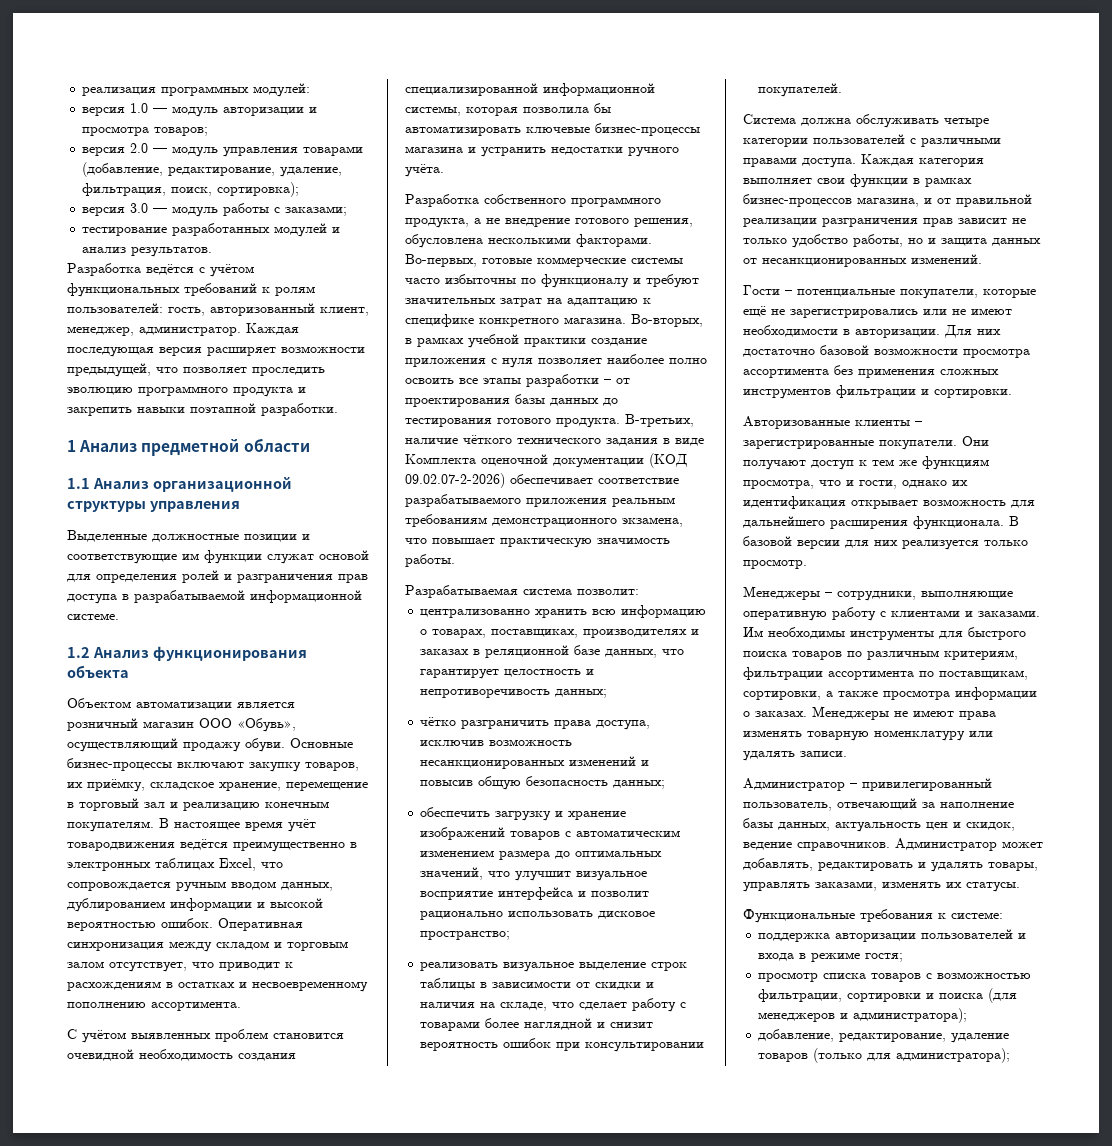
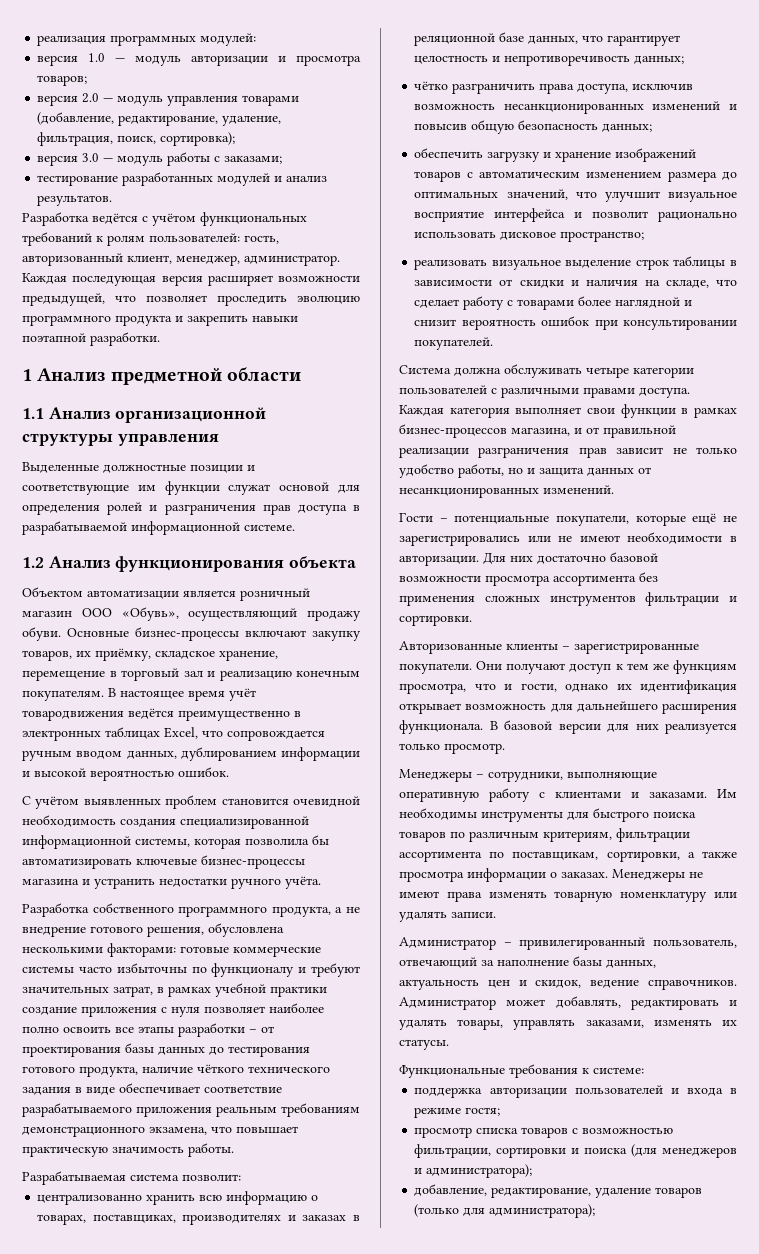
[218,918,303,931] [67,941,348,952] [67,961,293,972] [67,981,368,992] [67,1001,241,1011] Оперативная синхронизация между складом и торговым залом отсутствует, что приводит к расхождениям в остатках и несвоевременному пополнению ассортимента. -> (229, 772) none
[576,234,652,247] [405,254,477,267] факторами. Во-первых, -> [107,943,176,957] факторами:
[500,298,651,307] [405,314,703,327] затрат на адаптацию к специфике конкретного магазина. Во-вторых, -> [113,986,153,997] затрат,
[556,414,694,428] продукта. В-третьих, -> [79,1066,138,1077] продукта,
[405,453,687,468] [405,473,505,488] Комплекта оценочной документации (КОД 09.02.07-2-2026) -> (115, 1091) none

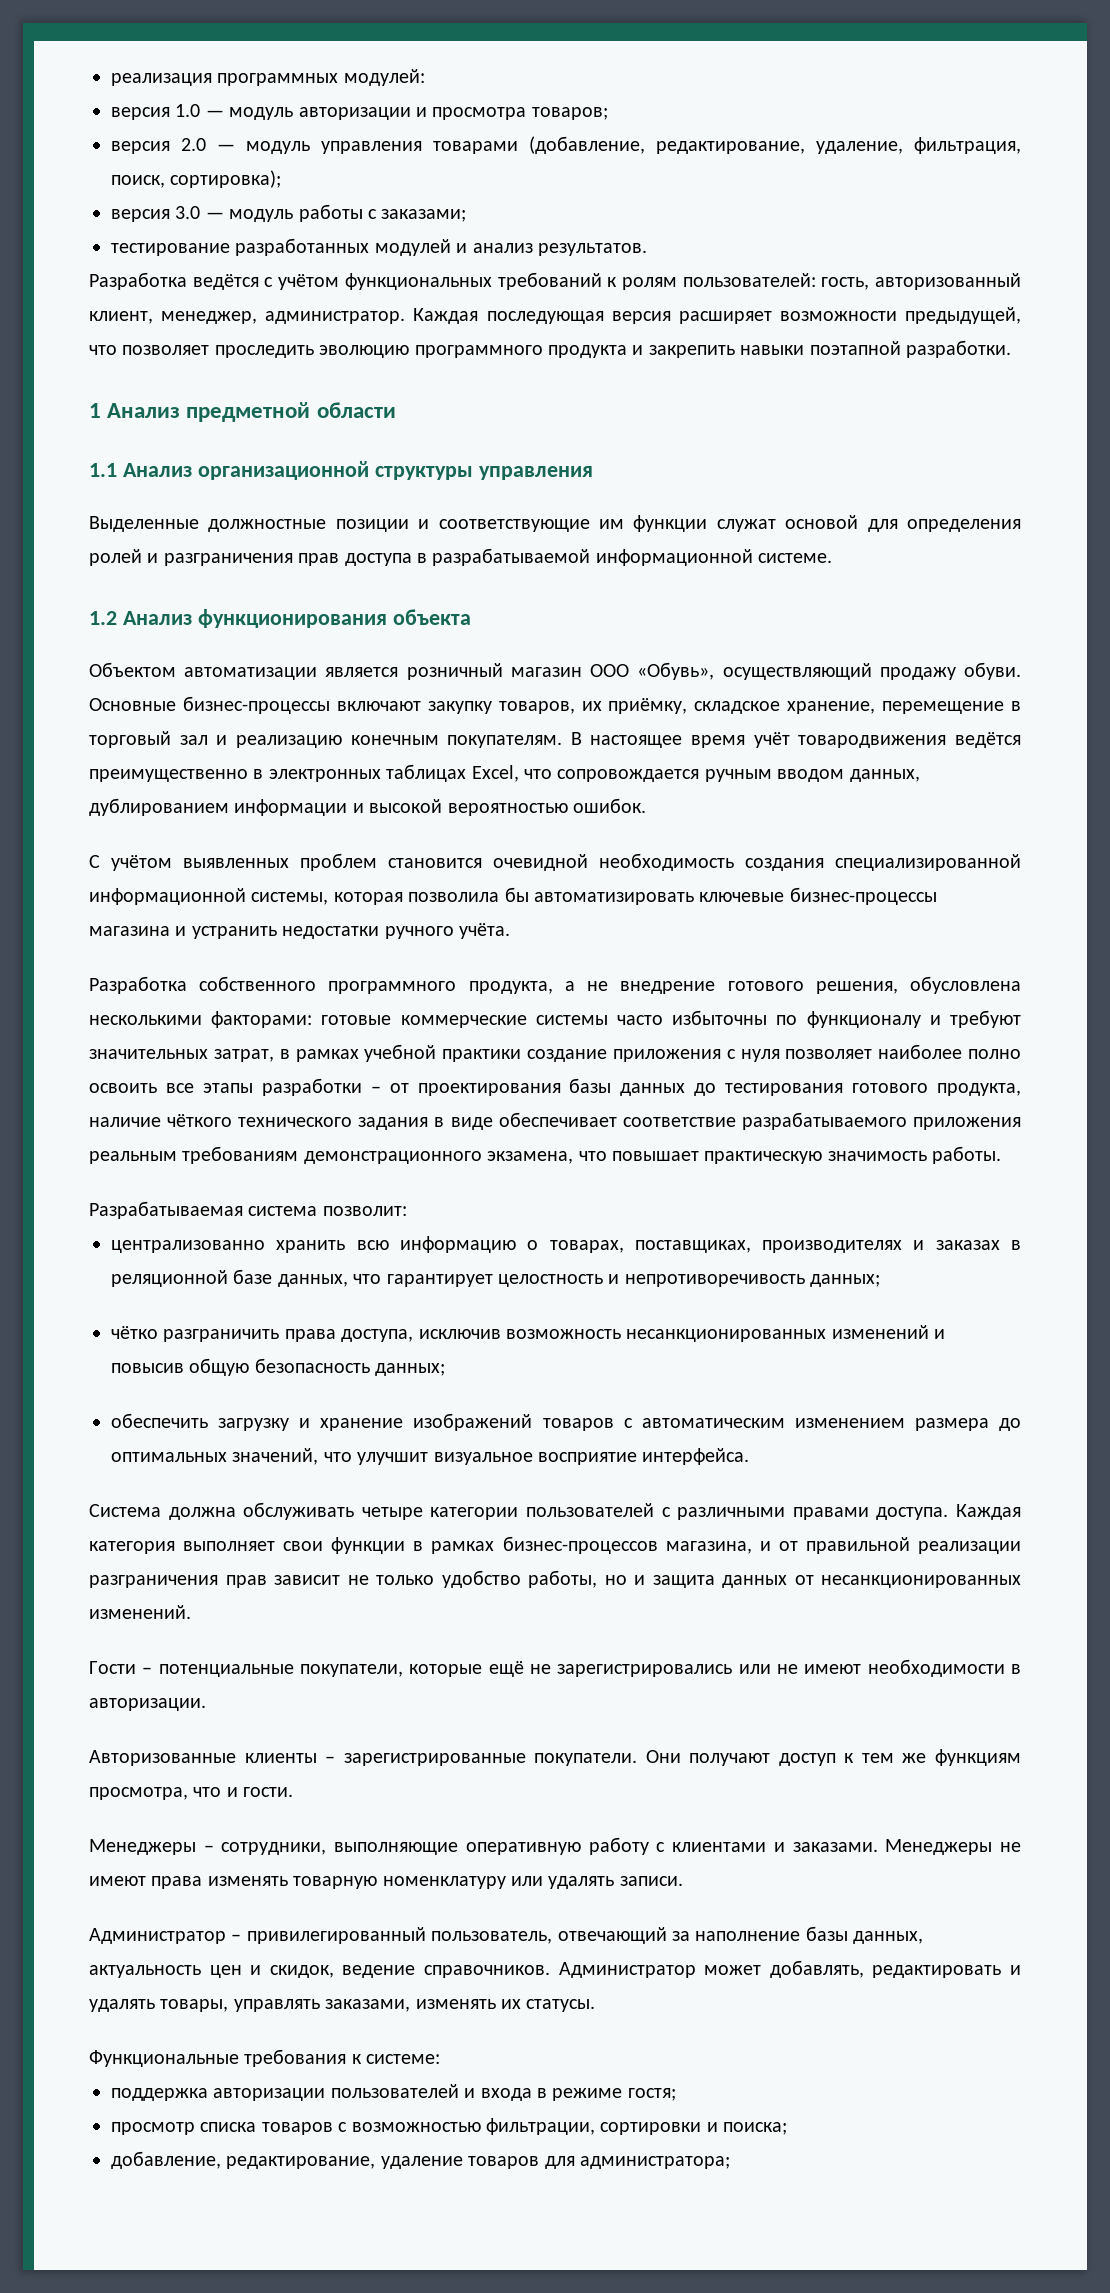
[494,208,737,222] [414,231,645,242] [414,256,737,270] [414,279,737,288] [414,296,693,310] [414,316,737,330] [414,337,494,350] интерфейса и позволит рационально использовать дисковое пространство; // реализовать визуальное выделение строк таблицы в зависимости от скидки и наличия на складе, что сделает работу с товарами более наглядной и снизит вероятность ошибок при консультировании покупателей. -> [642,1448,750,1465] интерфейса.
[483,552,658,565] [399,572,658,586] [399,592,737,606] [399,615,472,626] Для них достаточно базовой возможности просмотра ассортимента без применения сложных инструментов фильтрации и сортировки. -> (206, 1704) none
[520,680,737,694] [399,701,737,714] [399,720,737,734] [399,743,505,754] гости, однако их идентификация открывает возможность для дальнейшего расширения функционала. В базовой версии для них реализуется только просмотр. -> [243,1787,294,1797] гости.
[717,789,737,798] [399,808,696,822] [399,828,690,842] [399,851,737,862] [399,868,608,882] Им необходимы инструменты для быстрого поиска товаров по различным критериям, фильтрации ассортимента по поставщикам, сортировки, а также просмотра информации о заказах. -> (878, 1847) none
[584,1144,737,1158] [414,1164,533,1178] поиска (для менеджеров и администратора); -> [723,2122,788,2135] поиска;
[414,1204,596,1218] (только для администратора); -> [544,2156,730,2169] для администратора;

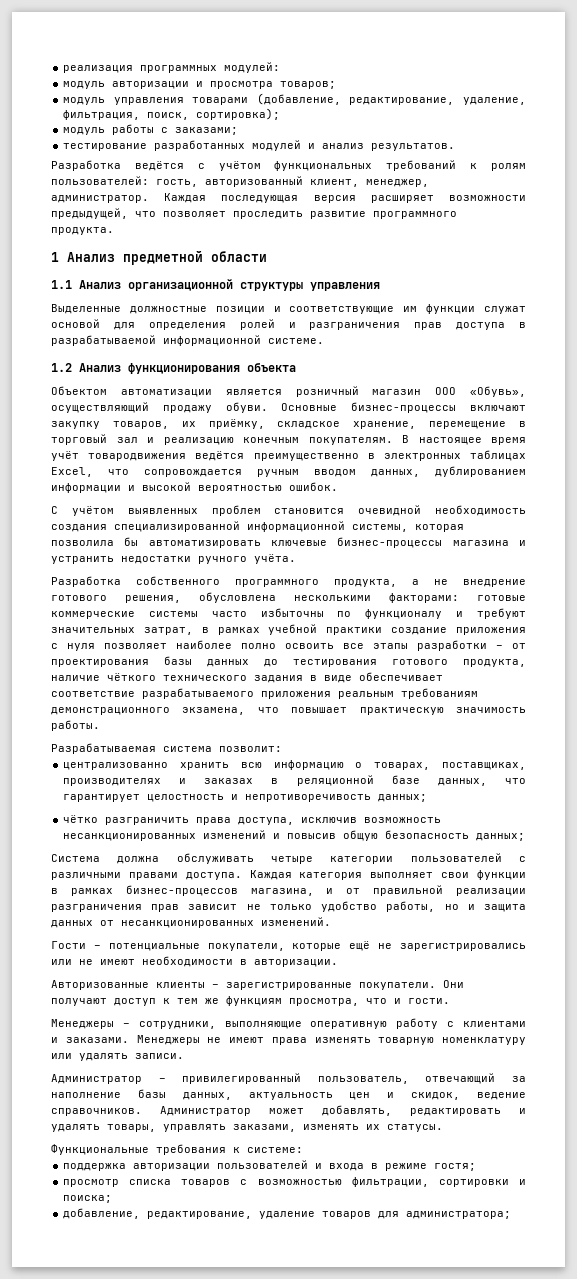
[111,104,224,120] версия 1.0 — -> (281, 67) none
[111,138,235,154] версия 2.0 — -> (337, 85) none
[111,206,224,222] версия 3.0 — -> (281, 114) none
[319,340,1011,358] эволюцию программного продукта и закрепить навыки поэтапной разработки. -> [310,211,457,219] [51,227,114,235] развитие программного продукта.
[111,1413,1022,1431] [111,1448,750,1465] // обеспечить загрузку и хранение изображений товаров с автоматическим изменением размера до оптимальных значений, что улучшит визуальное восприятие интерфейса. -> (526, 837) none

